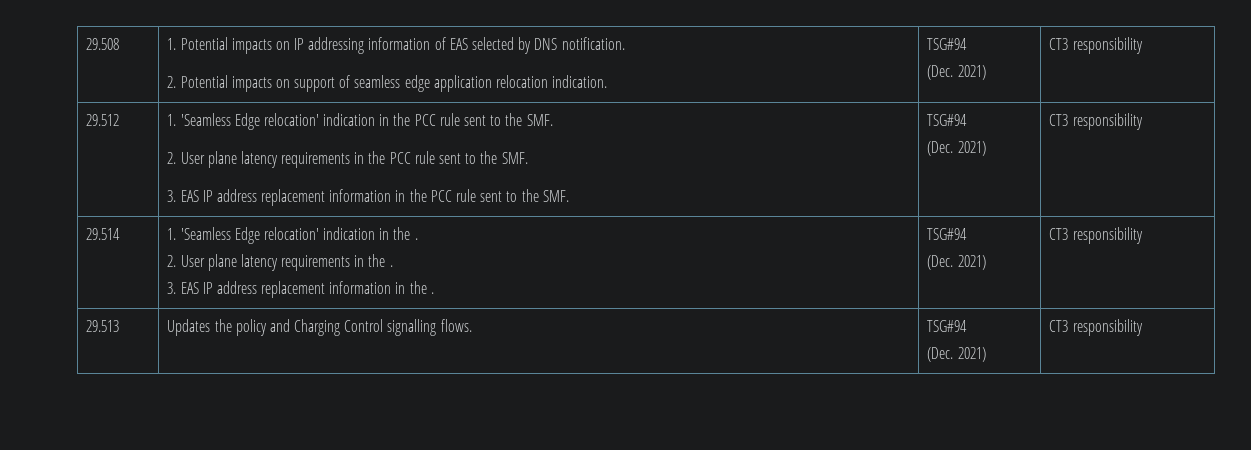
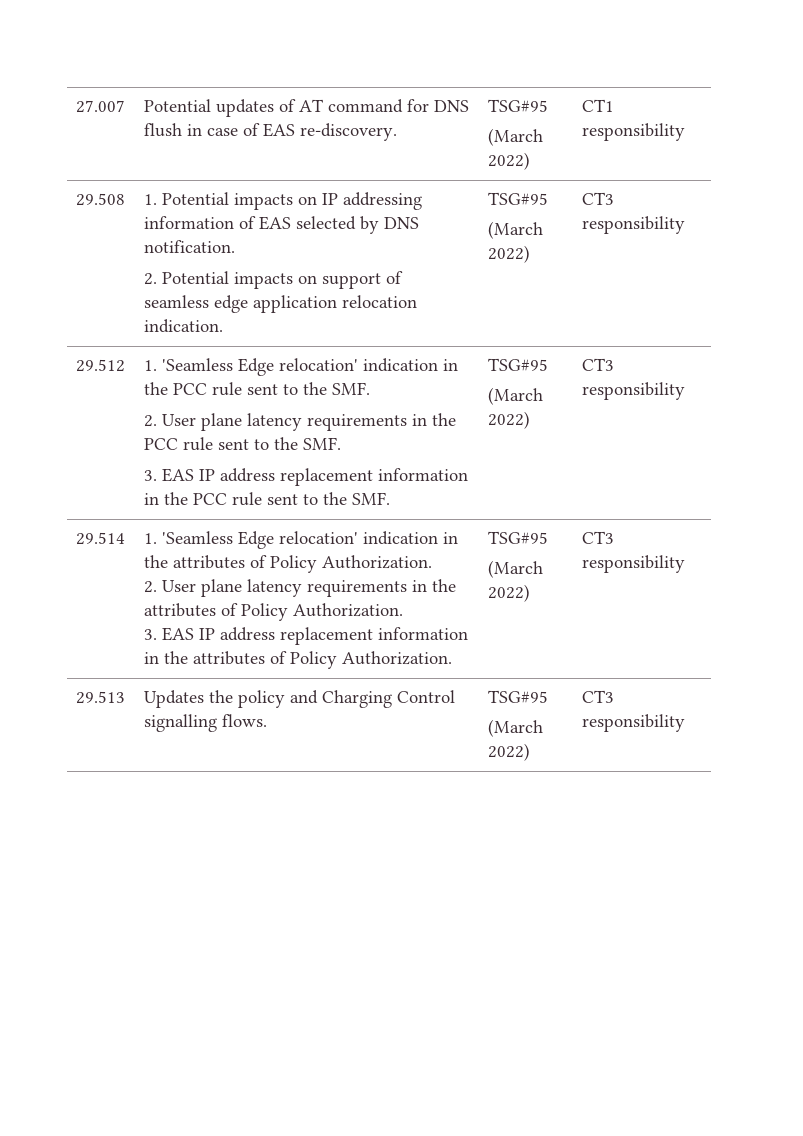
(86, 44) none -> [76,100,126,113] [144,99,470,117] [144,123,398,141] [488,99,549,112] [488,128,544,146] [488,152,531,170] [582,99,615,112] [582,123,686,141] 27.007 | Potential updates of AT command for DNS flush in case of EAS re-discovery. | TSG#95 // (March 2022) | CT1 responsibility //
[927,38,968,50] [927,65,986,80] TSG#94 // (Dec. 2021) -> [488,192,549,205] [488,221,544,239] [488,245,531,263] TSG#95 // (March 2022)
[927,114,968,126] [927,141,986,156] TSG#94 // (Dec. 2021) -> [488,358,549,371] [488,387,544,405] [488,411,531,429] TSG#95 // (March 2022)
[414,238,418,240] [167,254,393,271] [167,281,434,298] [927,228,968,240] [927,255,986,270] . // 2. User plane latency requirements in the . // 3. EAS IP address replacement information in the . | TSG#94 // (Dec. 2021) -> [173,555,433,573] [144,579,457,597] [144,603,404,621] [144,627,469,645] [144,651,453,669] [488,531,549,544] [488,560,544,578] [488,584,531,602] attributes of Policy Authorization. // 2. User plane latency requirements in the attributes of Policy Authorization. // 3. EAS IP address replacement information in the attributes of Policy Authorization. | TSG#95 // (March 2022)
[927,320,968,332] [927,347,986,362] TSG#94 // (Dec. 2021) -> [488,690,549,703] [488,719,544,737] [488,743,531,761] TSG#95 // (March 2022)

